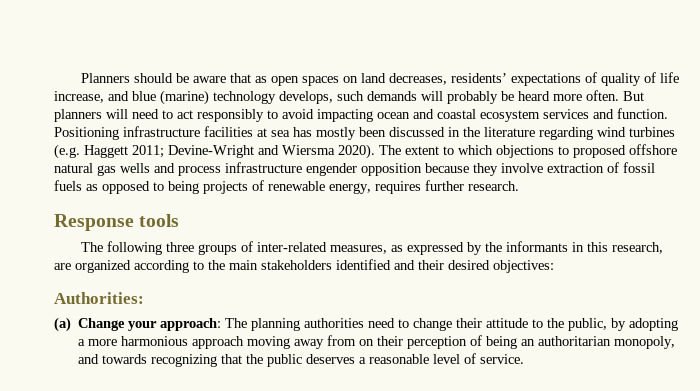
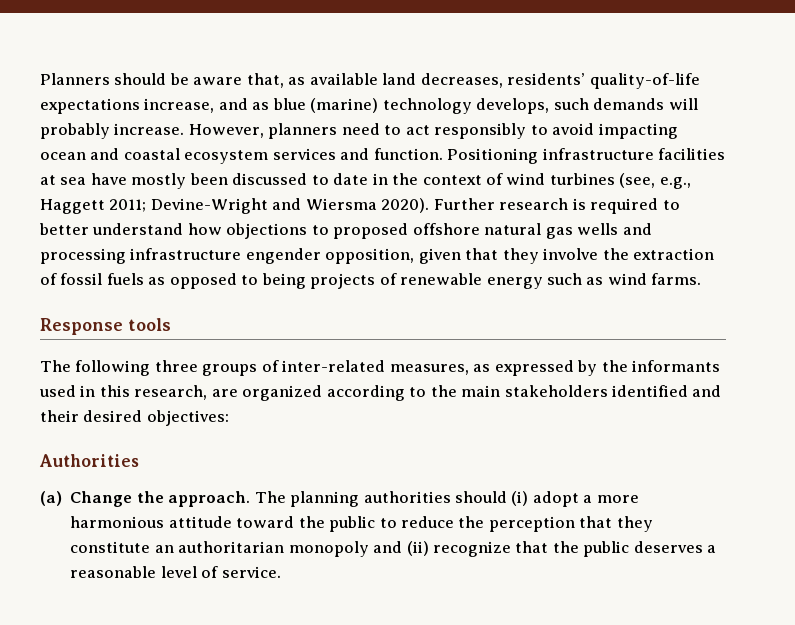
[229,72,679,86] that as open spaces on land decreases, residents’ expectations of quality of life -> [246,73,700,89] [40,98,140,114] that, as available land decreases, residents’ quality-of-life expectations
(129, 96) none -> [252,102,270,110] as
[501,90,644,101] [54,109,128,122] be heard more often. But planners will -> [114,123,338,139] increase. However, planners
[293,127,312,137] has -> [90,173,127,185] have
[448,127,675,140] [54,144,80,159] in the literature regarding wind turbines (e.g. -> [311,173,691,189] to date in the context of wind turbines (see, e.g.,
[379,145,493,155] The extent to which -> [433,198,680,214] [39,223,222,235] Further research is required to better understand how
[178,166,221,176] process -> [40,248,126,264] processing
[361,163,469,176] opposition because -> [325,248,499,264] opposition, given that
(543, 168) none -> [602,248,629,260] the
[329,180,519,194] energy, requires further research. -> [486,273,702,289] energy such as wind farms.
(568, 246) none -> [39,385,76,397] used
[54,292,144,304] Authorities: -> [39,454,139,467] Authorities
[128,318,222,331] your approach: -> [136,491,251,507] the approach.
[368,318,679,331] [78,335,676,349] [78,354,218,367] need to change their attitude to the public, by adopting a more harmonious approach moving away from on their perception of being an authoritarian monopoly, and towards recognizing -> [454,491,639,507] [70,516,653,532] [70,541,511,557] should (i) adopt a more harmonious attitude toward the public to reduce the perception that they constitute an authoritarian monopoly and (ii) recognize

